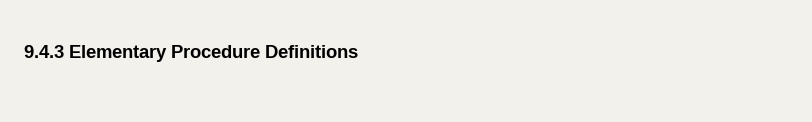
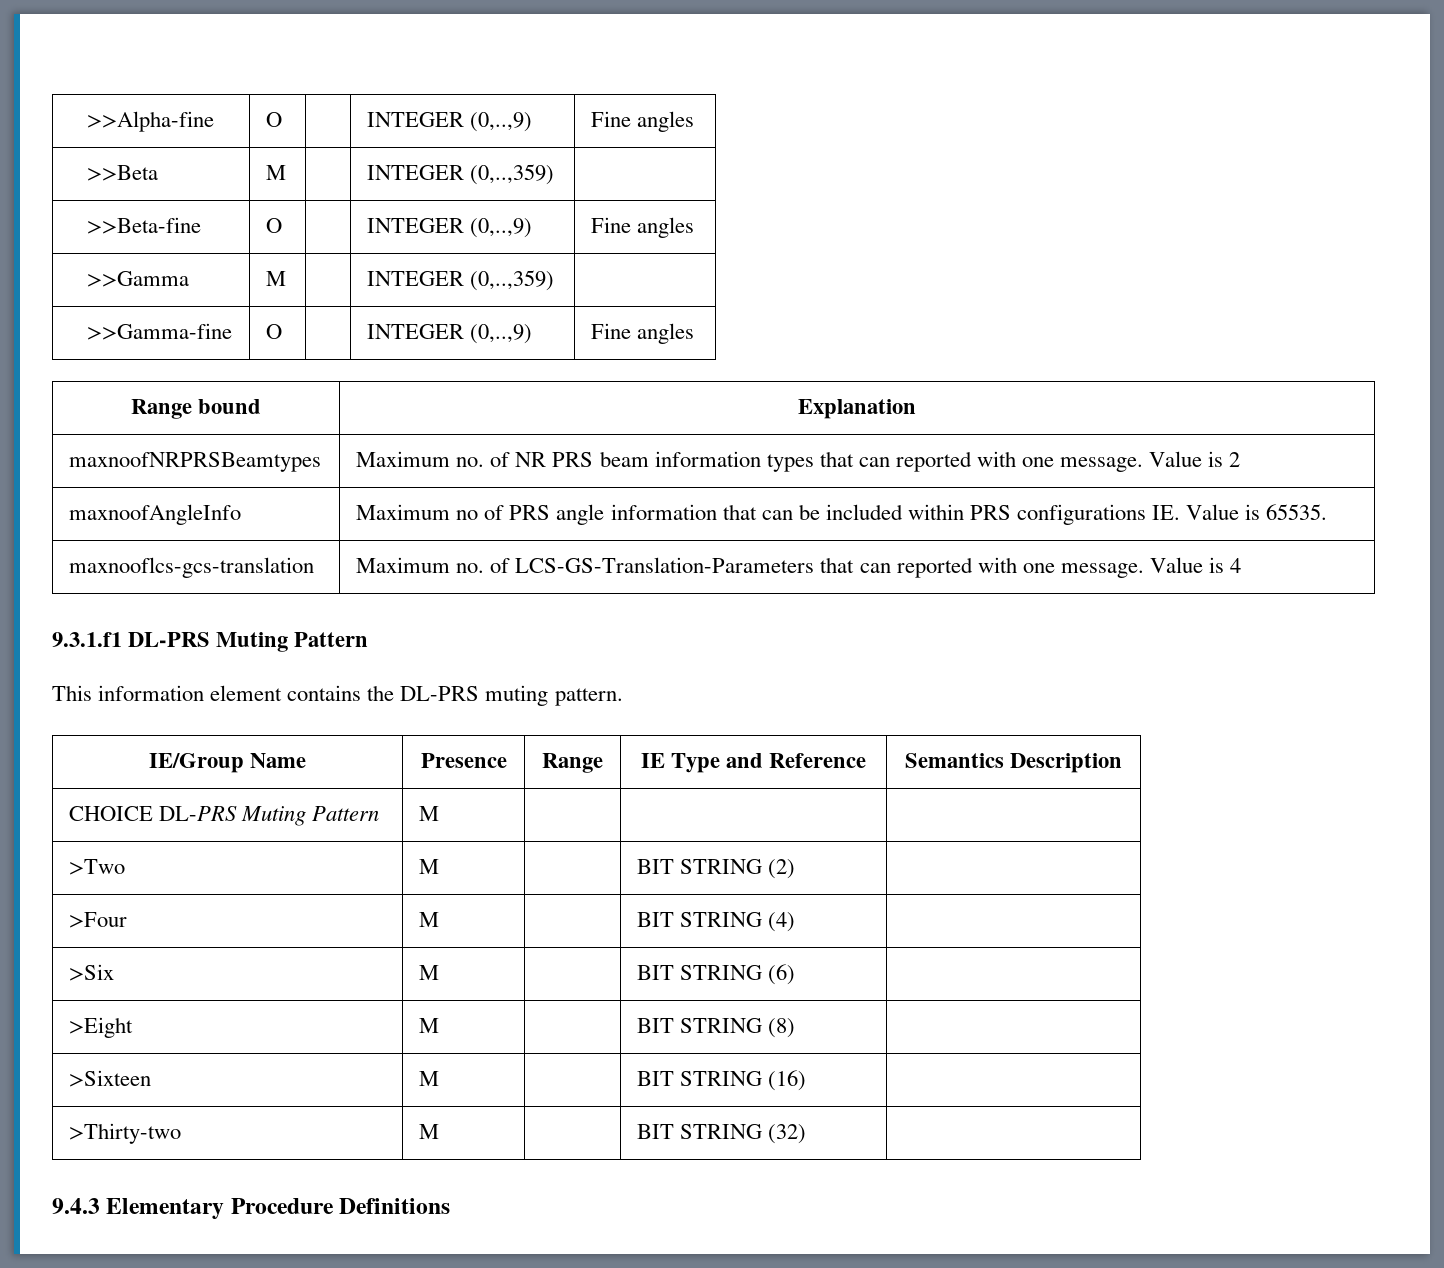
(24, 51) none -> [86,111,214,132] [266,112,283,127] [367,112,533,132] [591,111,695,132] [86,165,158,181] [266,165,287,180] [367,164,555,185] [86,217,201,234] [266,218,283,233] [367,218,533,238] [591,217,695,238] [86,271,189,287] [266,271,287,286] [367,270,555,291] [86,323,232,340] [266,324,283,339] [367,324,533,344] [591,323,695,344] [130,399,262,419] [798,399,916,419] [69,452,322,472] [356,451,1241,472] [69,504,242,525] [356,504,1328,525] [69,557,315,578] [356,557,1242,578] [52,632,369,652] [52,685,623,706] [148,753,307,773] [420,753,507,768] [542,753,603,773] [640,753,867,773] [904,753,1123,773] [69,806,380,826] [419,806,440,821] [69,859,126,875] [419,859,440,874] [637,859,796,879] [69,912,128,928] [419,912,440,927] [637,912,796,932] [69,964,115,981] [419,965,440,980] [637,964,796,985] [69,1017,134,1038] [419,1018,440,1033] [637,1018,796,1038] [69,1070,152,1087] [419,1071,440,1086] [637,1070,807,1091] [69,1123,182,1144] [419,1124,440,1139] [637,1124,807,1144] >>Alpha-fine | O | | INTEGER (0,..,9) | Fine angles // >>Beta | M | | INTEGER (0,..,359) | // >>Beta-fine | O | | INTEGER (0,..,9) | Fine angles // >>Gamma | M | | INTEGER (0,..,359) | // >>Gamma-fine | O | | INTEGER (0,..,9) | Fine angles // Range bound | Explanation // maxnoofNRPRSBeamtypes | Maximum no. of NR PRS beam information types that can reported with one message. Value is 2 // maxnoofAngleInfo | Maximum no of PRS angle information that can be included within PRS configurations IE. Value is 65535. // maxnooflcs-gcs-translation | Maximum no. of LCS-GS-Translation-Parameters that can reported with one message. Value is 4 // 9.3.1.f1 DL-PRS Muting Pattern // This information element contains the DL-PRS muting pattern. // IE/Group Name | Presence | Range | IE Type and Reference | Semantics Description // CHOICE DL-PRS Muting Pattern | M | | | // >Two | M | | BIT STRING (2) | // >Four | M | | BIT STRING (4) | // >Six | M | | BIT STRING (6) | // >Eight | M | | BIT STRING (8) | // >Sixteen | M | | BIT STRING (16) | // >Thirty-two | M | | BIT STRING (32) | //

